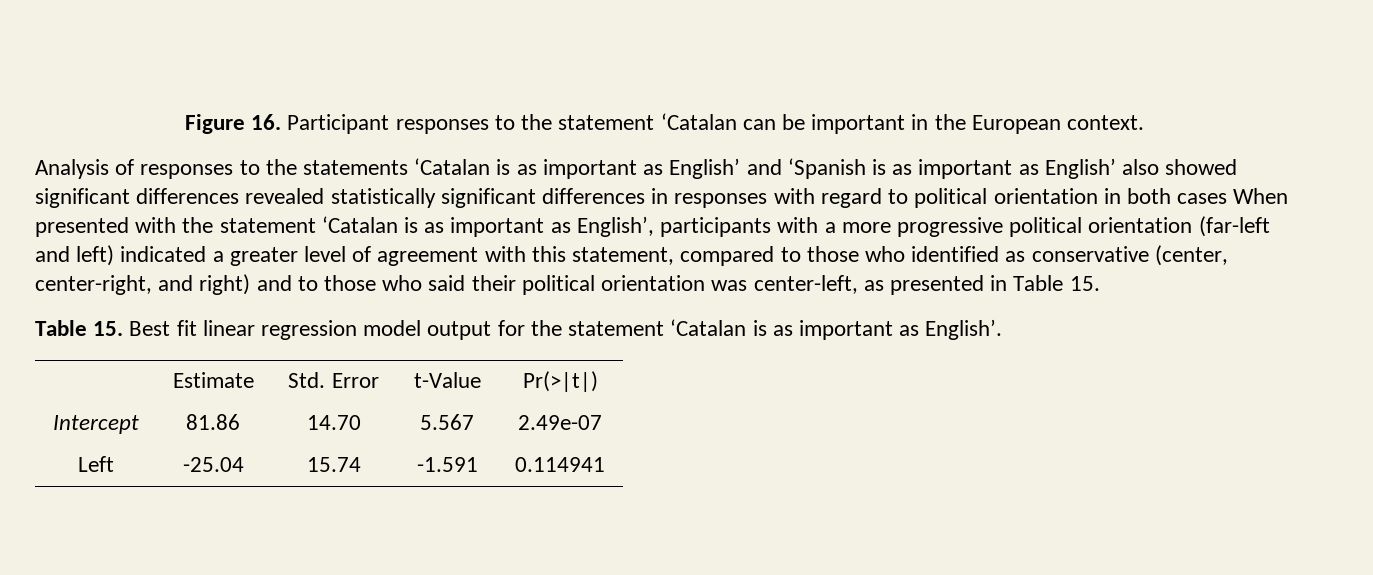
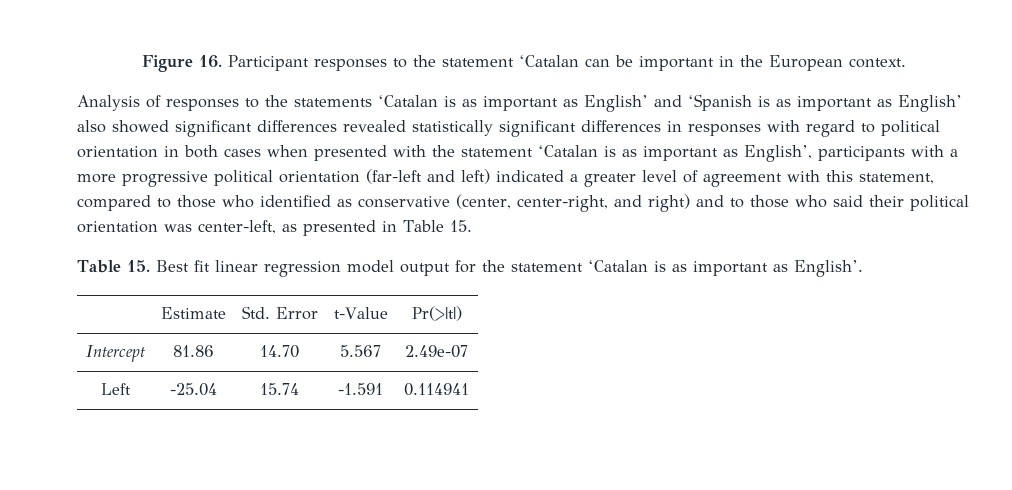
[1233,188,1289,204] When -> [267,145,308,157] when

